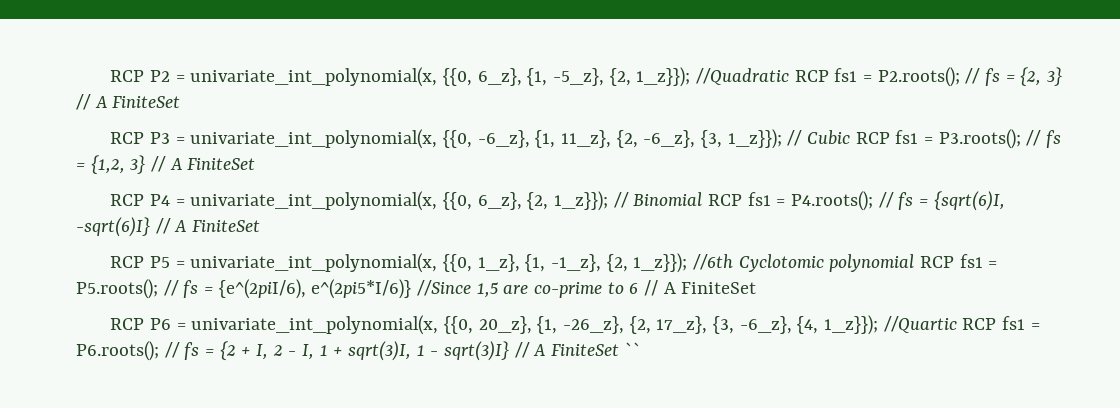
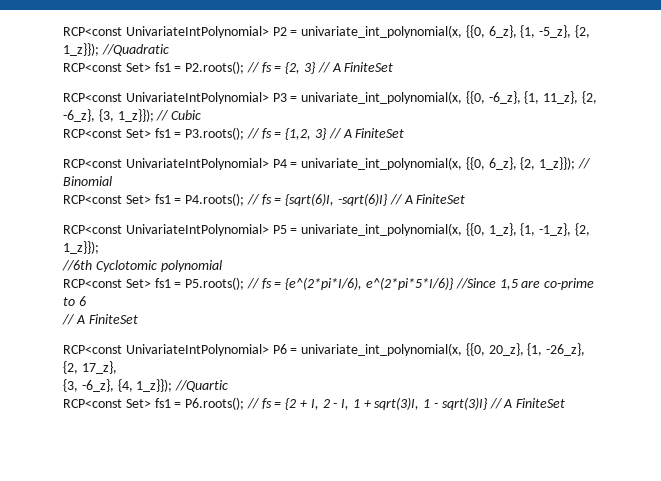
[110,70,145,82] RCP -> [63,26,269,38] RCP<const UnivariateIntPolynomial>
[794,70,829,82] RCP -> [63,63,151,72] // RCP<const Set>
[110,132,145,144] RCP -> [63,92,269,104] RCP<const UnivariateIntPolynomial>
[855,132,890,144] RCP -> [63,129,151,138] // RCP<const Set>
[110,194,145,206] RCP -> [63,158,269,170] RCP<const UnivariateIntPolynomial>
[708,194,743,206] RCP -> [63,195,151,204] // RCP<const Set>
[110,256,145,268] RCP -> [63,224,269,236] RCP<const UnivariateIntPolynomial>
(688, 263) none -> (99, 247) //
[920,256,955,268] RCP -> [63,279,151,288] // RCP<const Set>
[218,279,412,299] {e^(2piI/6), e^(2pi5*I/6)} -> [285,277,454,290] {e^(2*pi*I/6), e^(2*pi*5*I/6)}
[644,280,757,296] [110,318,145,330] // A FiniteSet // RCP -> [62,314,138,325] [63,344,269,356] // // A FiniteSet // RCP<const UnivariateIntPolynomial>
(708, 325) none -> (117, 367) //
[962,318,997,330] RCP -> [63,399,151,408] // RCP<const Set>
[624,342,641,356] `` -> (566, 403) none

